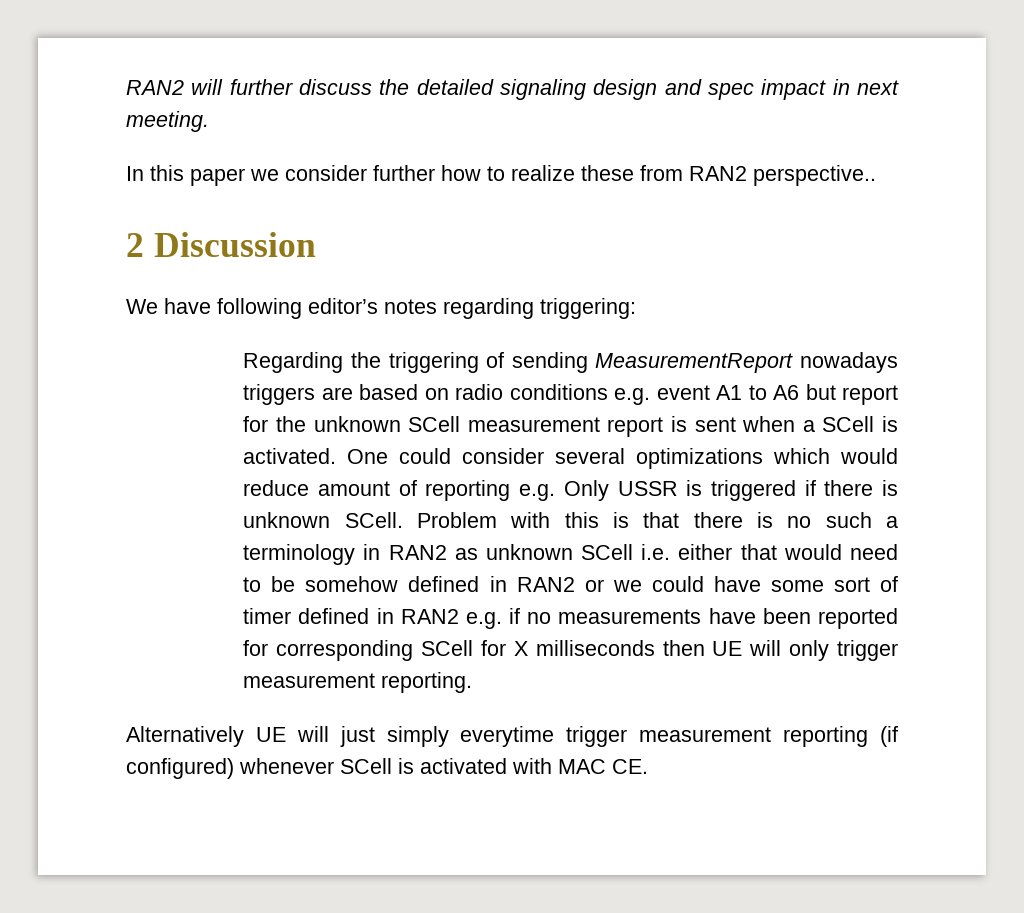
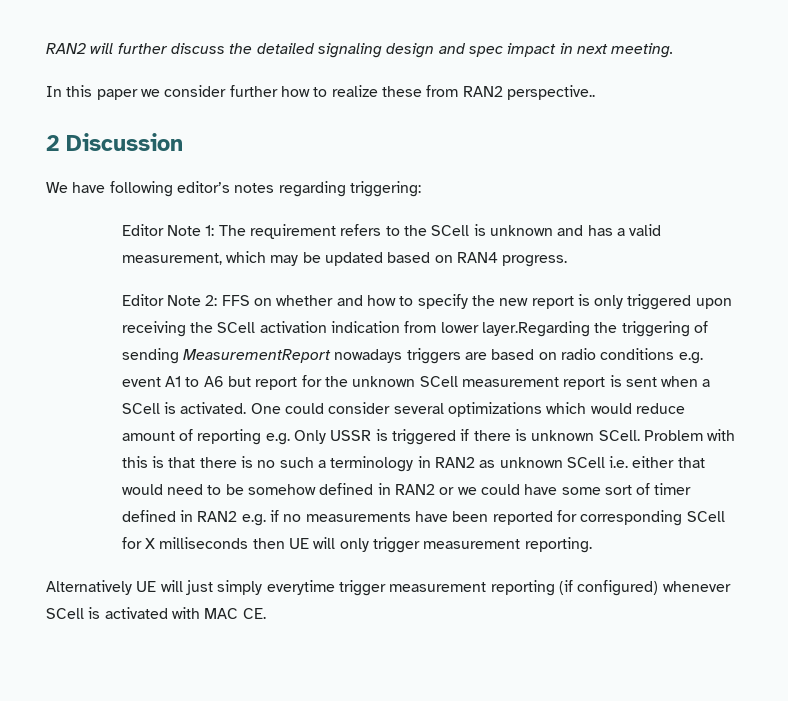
[243,352,344,373] Regarding -> [121,224,662,239] [121,251,568,267] [121,294,732,310] [121,321,590,337] Editor Note 1: The requirement refers to the SCell is unknown and has a valid measurement, which may be updated based on RAN4 progress. // Editor Note 2: FFS on whether and how to specify the new report is only triggered upon receiving the SCell activation indication from lower layer.Regarding

